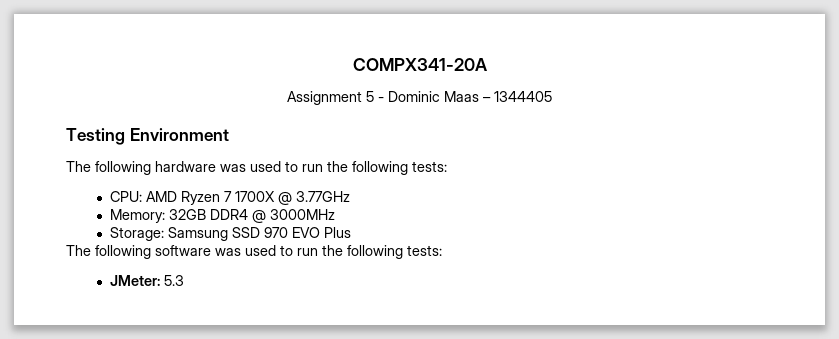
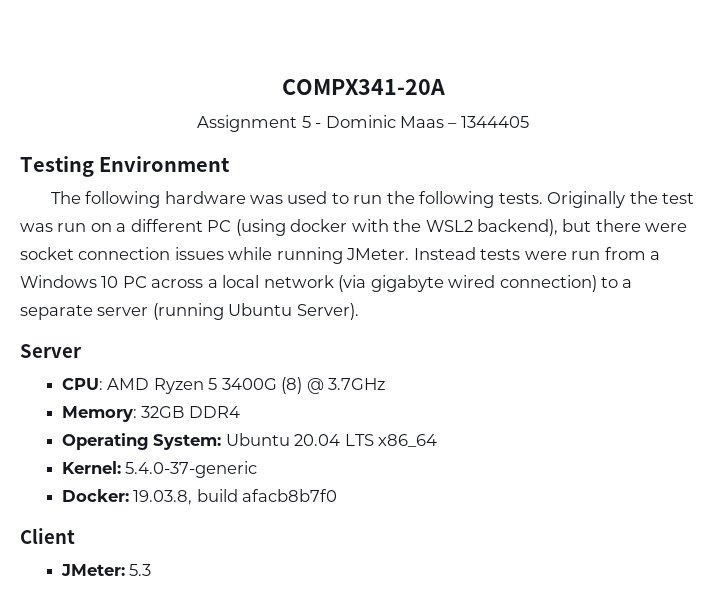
[412,161,447,172] [109,191,350,205] [109,209,335,223] [109,227,351,241] [66,245,442,259] tests: // CPU: AMD Ryzen 7 1700X @ 3.77GHz // Memory: 32GB DDR4 @ 3000MHz // Storage: Samsung SSD 970 EVO Plus // The following software was used to run the following tests: -> [498,191,695,208] [20,219,688,236] [20,247,661,264] [20,275,633,292] [20,303,359,320] [20,344,82,358] [61,377,386,394] [61,406,240,422] [61,433,438,450] [61,461,258,478] [61,489,338,505] [20,528,75,544] tests. Originally the test was run on a different PC (using docker with the WSL2 backend), but there were socket connection issues while running JMeter. Instead tests were run from a Windows 10 PC across a local network (via gigabyte wired connection) to a separate server (running Ubuntu Server). // Server // CPU: AMD Ryzen 5 3400G (8) @ 3.7GHz // Memory: 32GB DDR4 // Operating System: Ubuntu 20.04 LTS x86_64 // Kernel: 5.4.0-37-generic // Docker: 19.03.8, build afacb8b7f0 // Client

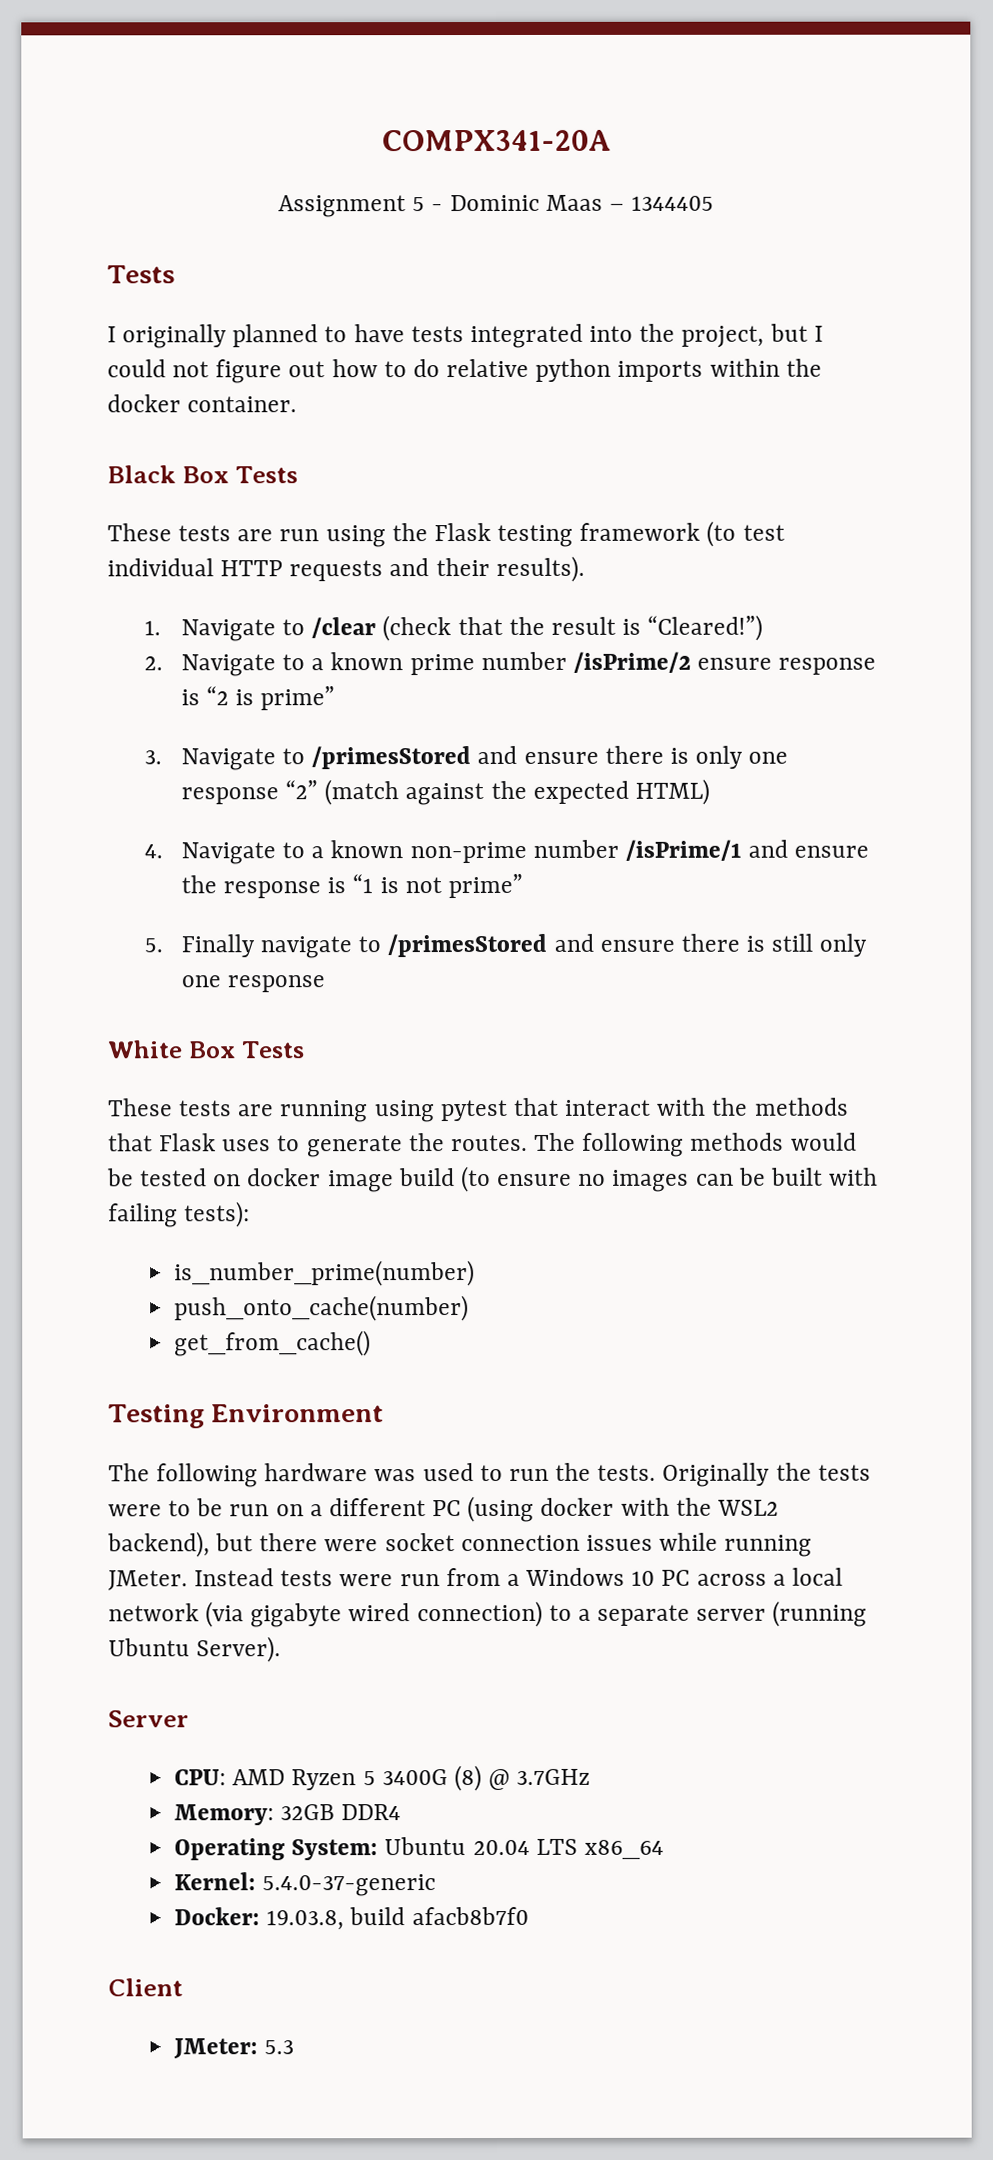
(529, 122) none -> [107,265,175,284] [107,323,823,349] [107,358,822,384] [107,394,298,413] [107,465,298,484] [107,520,785,548] [107,555,585,583] [143,614,764,642] [143,651,877,677] [180,686,336,711] [143,745,789,771] [180,778,710,806] [143,839,870,865] [180,873,523,899] [143,933,868,959] [180,975,326,993] [107,1040,304,1059] [108,1097,849,1123] [108,1132,857,1158] [107,1166,879,1193] [108,1201,251,1228] [174,1260,476,1287] [174,1295,470,1322] [174,1330,372,1357] // Tests // I originally planned to have tests integrated into the project, but I could not figure out how to do relative python imports within the docker container. // Black Box Tests // These tests are run using the Flask testing framework (to test individual HTTP requests and their results). // 1. Navigate to /clear (check that the result is “Cleared!”) // 2. Navigate to a known prime number /isPrime/2 ensure response is “2 is prime” // 3. Navigate to /primesStored and ensure there is only one response “2” (match against the expected HTML) // 4. Navigate to a known non-prime number /isPrime/1 and ensure the response is “1 is not prime” // 5. Finally navigate to /primesStored and ensure there is still only one response // White Box Tests // These tests are running using pytest that interact with the methods that Flask uses to generate the routes. The following methods would be tested on docker image build (to ensure no images can be built with failing tests): // is_number_prime(number) // push_onto_cache(number) // get_from_cache()
[419,191,495,208] following -> (592, 1471) none
[662,193,695,204] [20,223,53,232] test was -> [817,1464,871,1481] [108,1498,224,1517] tests were to be

